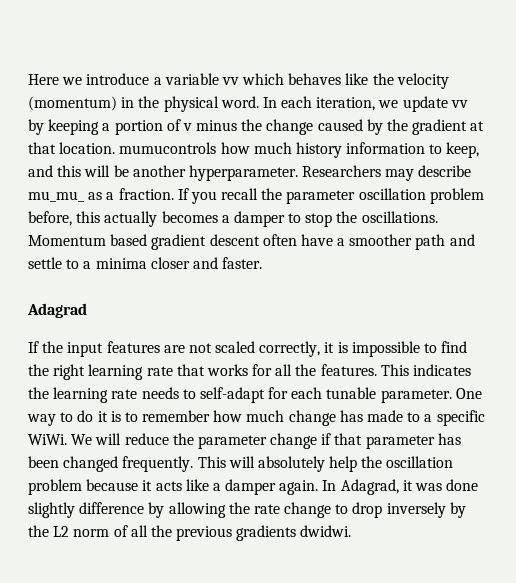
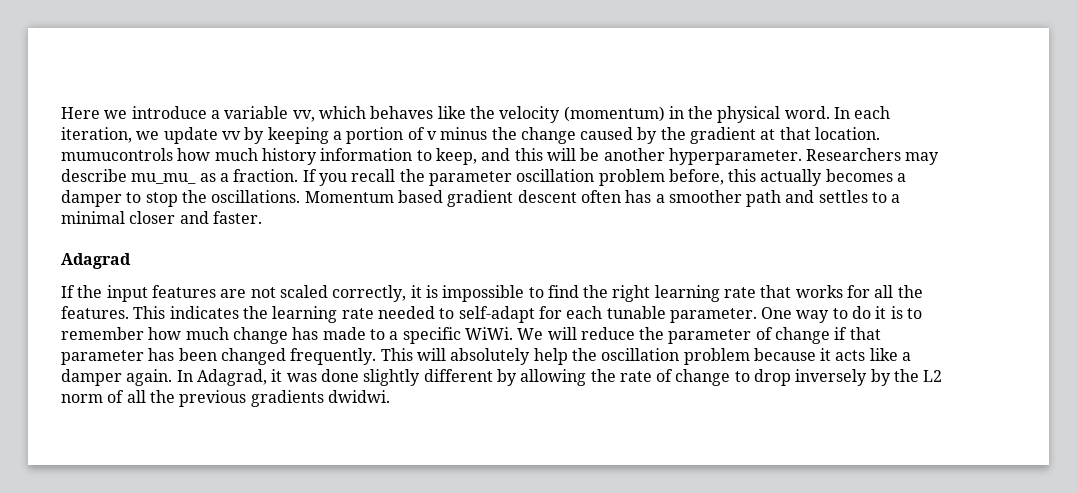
[221,77,239,85] vv -> [292,110,315,122] vv,
[300,234,333,246] have -> [625,190,652,203] has
[28,257,147,269] settle to a minima -> [818,190,901,203] [61,211,125,224] settles to a minimal
[141,387,179,399] needs -> [377,306,435,319] needed
(267, 442) none -> [755,327,773,340] of
[79,502,145,514] difference -> [423,369,493,382] different
(280, 509) none -> [656,369,674,382] of

